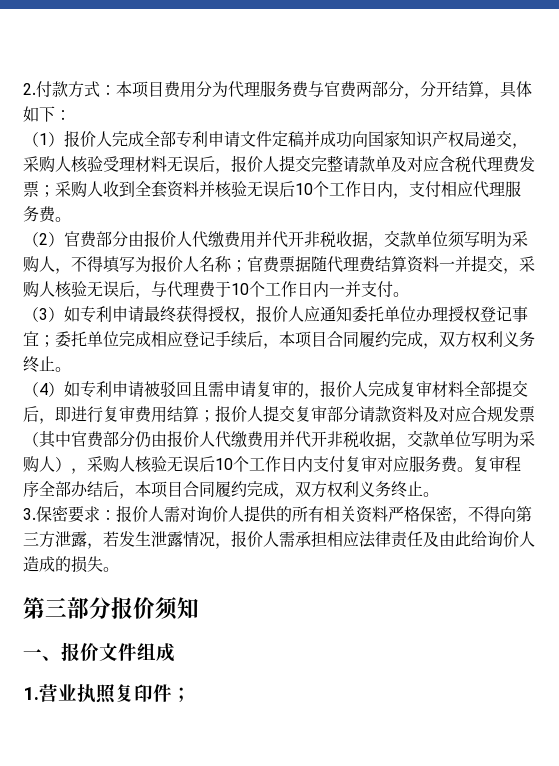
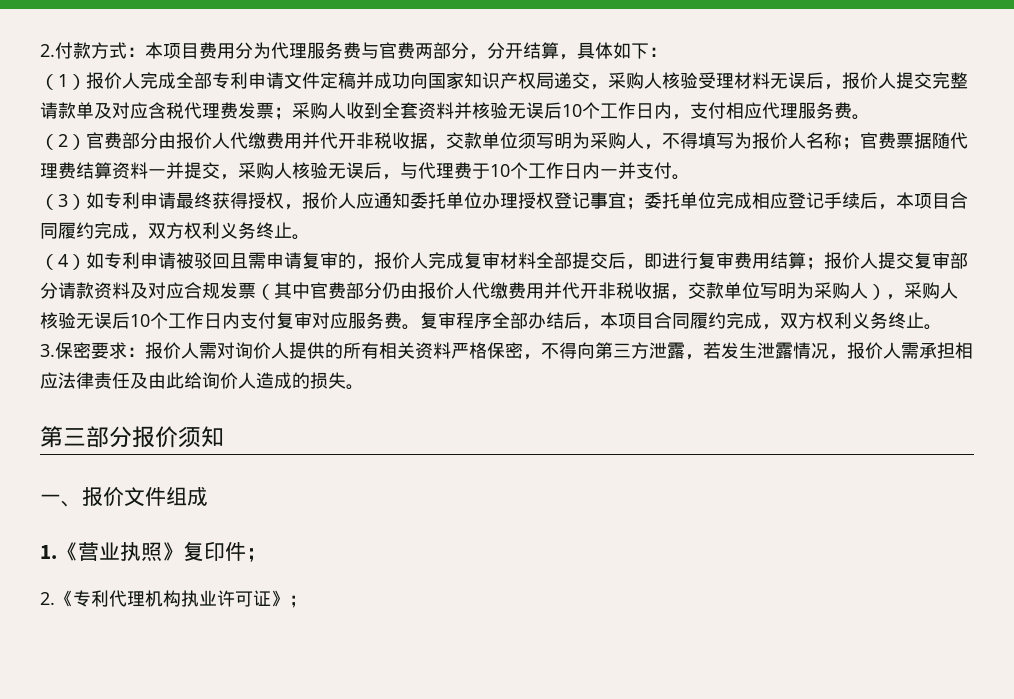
(39, 693) none -> [57,542,78,561] 《
(116, 694) none -> [162,542,183,561] 》
(191, 694) none -> [40,590,307,608] // 2.《专利代理机构执业许可证》；

